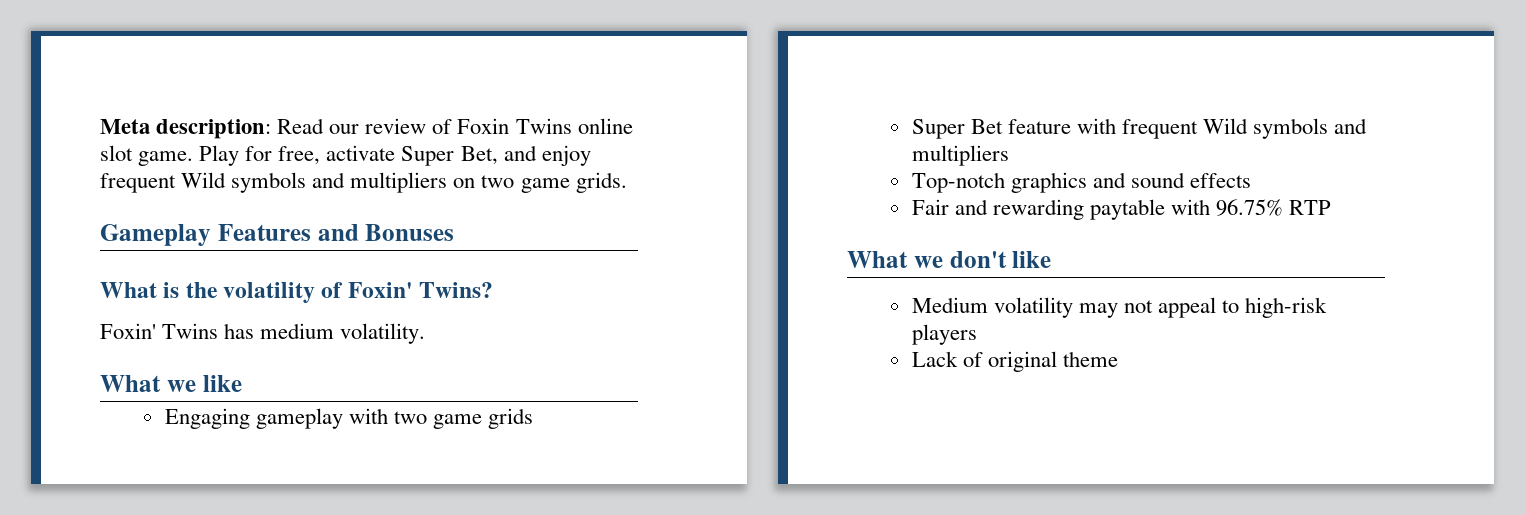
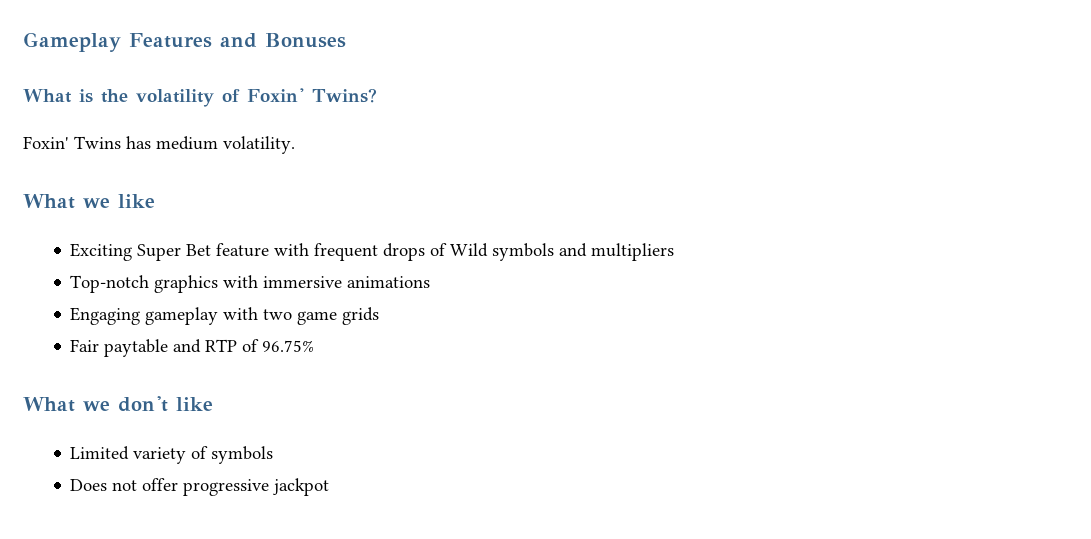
[100,118,633,139] [100,145,591,166] [100,172,627,193] Meta description: Read our review of Foxin Twins online slot game. Play for free, activate Super Bet, and enjoy frequent Wild symbols and multipliers on two game grids. // -> (23, 42) none
(242, 383) none -> [70,243,675,261] [70,275,431,293] // Exciting Super Bet feature with frequent drops of Wild symbols and multipliers // Top-notch graphics with immersive animations
[911,118,1368,139] [911,145,1009,166] [911,172,1251,193] [911,199,1210,220] Super Bet feature with frequent Wild symbols and multipliers // Top-notch graphics and sound effects // Fair and rewarding paytable with -> [70,339,260,357] Fair paytable and RTP of
[1289,200,1332,215] RTP -> (315, 346) none
[911,297,1328,318] [911,324,977,345] [911,351,1118,372] Medium volatility may not appeal to high-risk players // Lack of original theme -> [70,446,274,464] [70,478,330,496] Limited variety of symbols // Does not offer progressive jackpot

